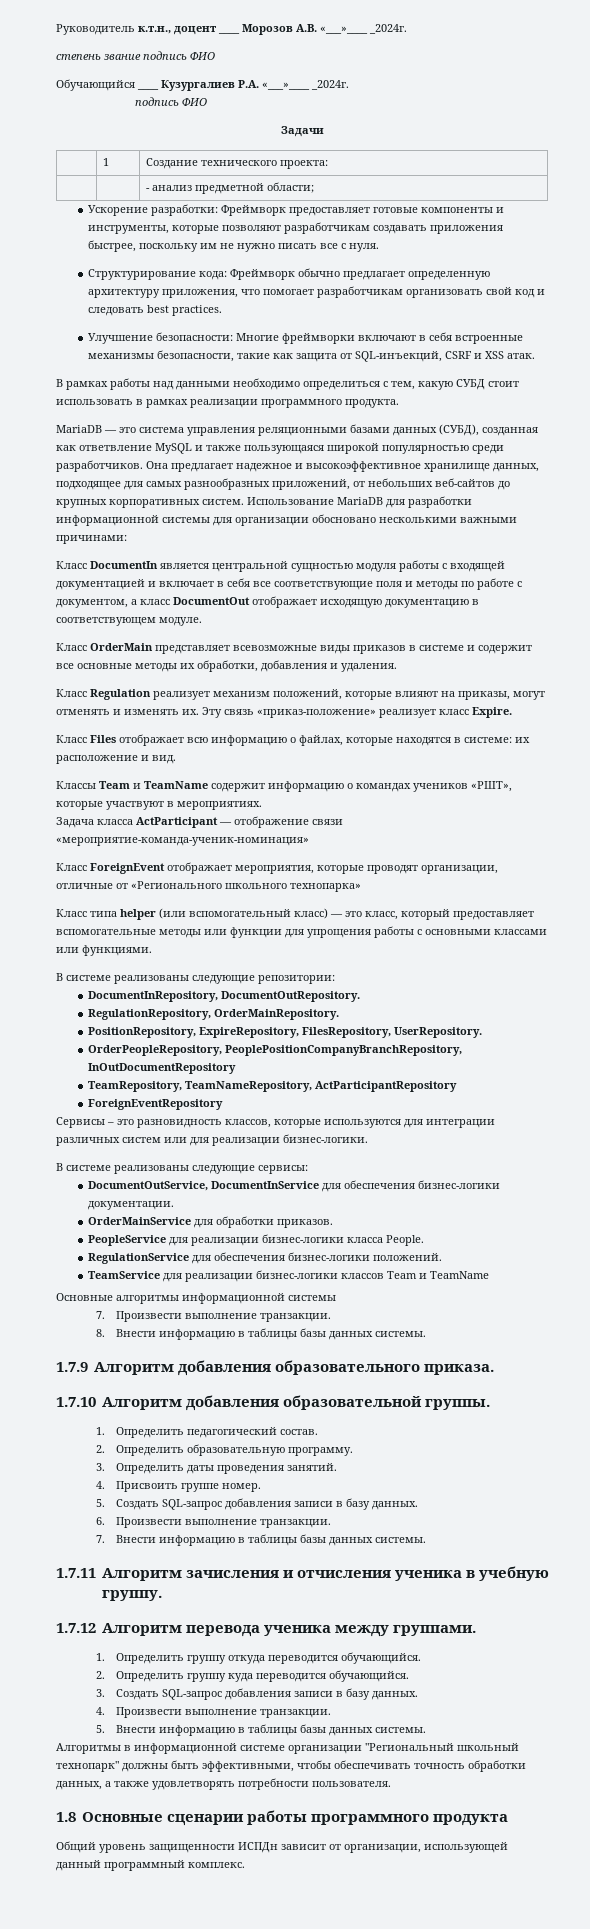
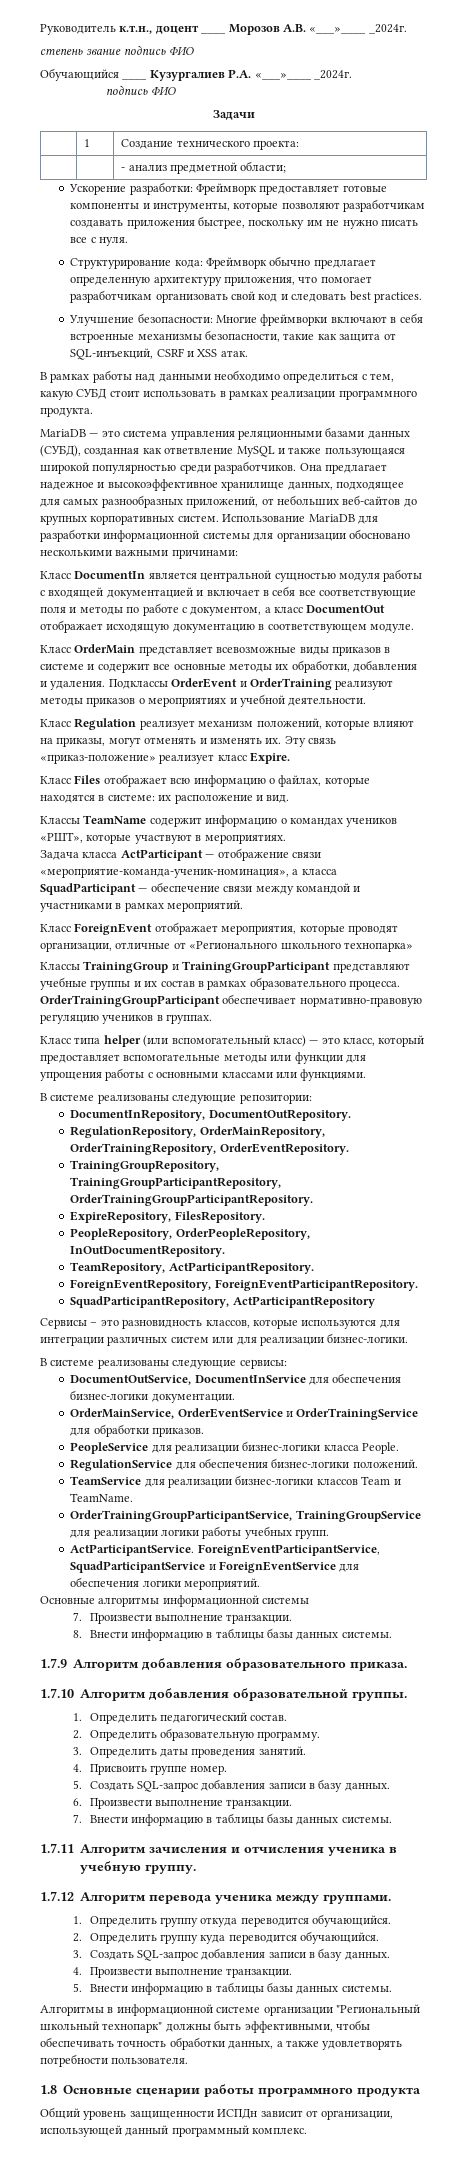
(397, 667) none -> [108,678,394,690] [40,694,367,707] Подклассы OrderEvent и OrderTraining реализуют методы приказов о мероприятиях и учебной деятельности.
[99,781,141,789] Team и -> (80, 820) none
[56,837,309,846] «мероприятие-команда-ученик-номинация» -> [40,868,337,878] [40,882,361,895] [40,900,244,912] «мероприятие-команда-ученик-номинация», а класса SquadParticipant — обеспечение связи между командой и участниками в рамках мероприятий.
(361, 887) none -> [40,961,410,973] [40,977,400,990] [40,994,422,1007] [40,1014,213,1024] // Классы TrainingGroup и TrainingGroupParticipant представляют учебные группы и их состав в рамках образовательного процесса. OrderTrainingGroupParticipant обеспечивает нормативно-правовую регуляцию учеников в группах.
[213,1009,339,1020] [87,1027,482,1038] [87,1045,462,1056] [87,1063,236,1074] [87,1081,312,1092] OrderMainRepository. // PositionRepository, ExpireRepository, FilesRepository, UserRepository. // OrderPeopleRepository, PeoplePositionCompanyBranchRepository, InOutDocumentRepository // TeamRepository, TeamNameRepository, -> [199,1126,325,1138] [70,1143,349,1155] [70,1160,220,1172] [70,1177,282,1189] [70,1194,314,1206] [70,1211,265,1223] [70,1228,310,1240] [70,1245,226,1257] [70,1262,314,1274] [70,1279,418,1291] [70,1296,230,1308] OrderMainRepository, OrderTrainingRepository, OrderEventRepository. // TrainingGroupRepository, TrainingGroupParticipantRepository, OrderTrainingGroupParticipantRepository. // ExpireRepository, FilesRepository. // PeopleRepository, OrderPeopleRepository, InOutDocumentRepository. // TeamRepository, ActParticipantRepository. // ForeignEventRepository, ForeignEventParticipantRepository. // SquadParticipantRepository,
[87,1099,223,1110] // ForeignEventRepository -> (375, 1302) none
[87,1217,191,1225] OrderMainService -> [70,1408,419,1420] OrderMainService, OrderEventService и OrderTrainingService
[429,1271,489,1279] TeamName -> [70,1493,134,1502] [70,1510,421,1522] [70,1526,330,1539] [70,1544,380,1556] [70,1561,360,1573] [70,1577,261,1590] TeamName. // OrderTrainingGroupParticipantService, TrainingGroupService для реализации логики работы учебных групп. // ActParticipantService. ForeignEventParticipantService, SquadParticipantService и ForeignEventService для обеспечения логики мероприятий.

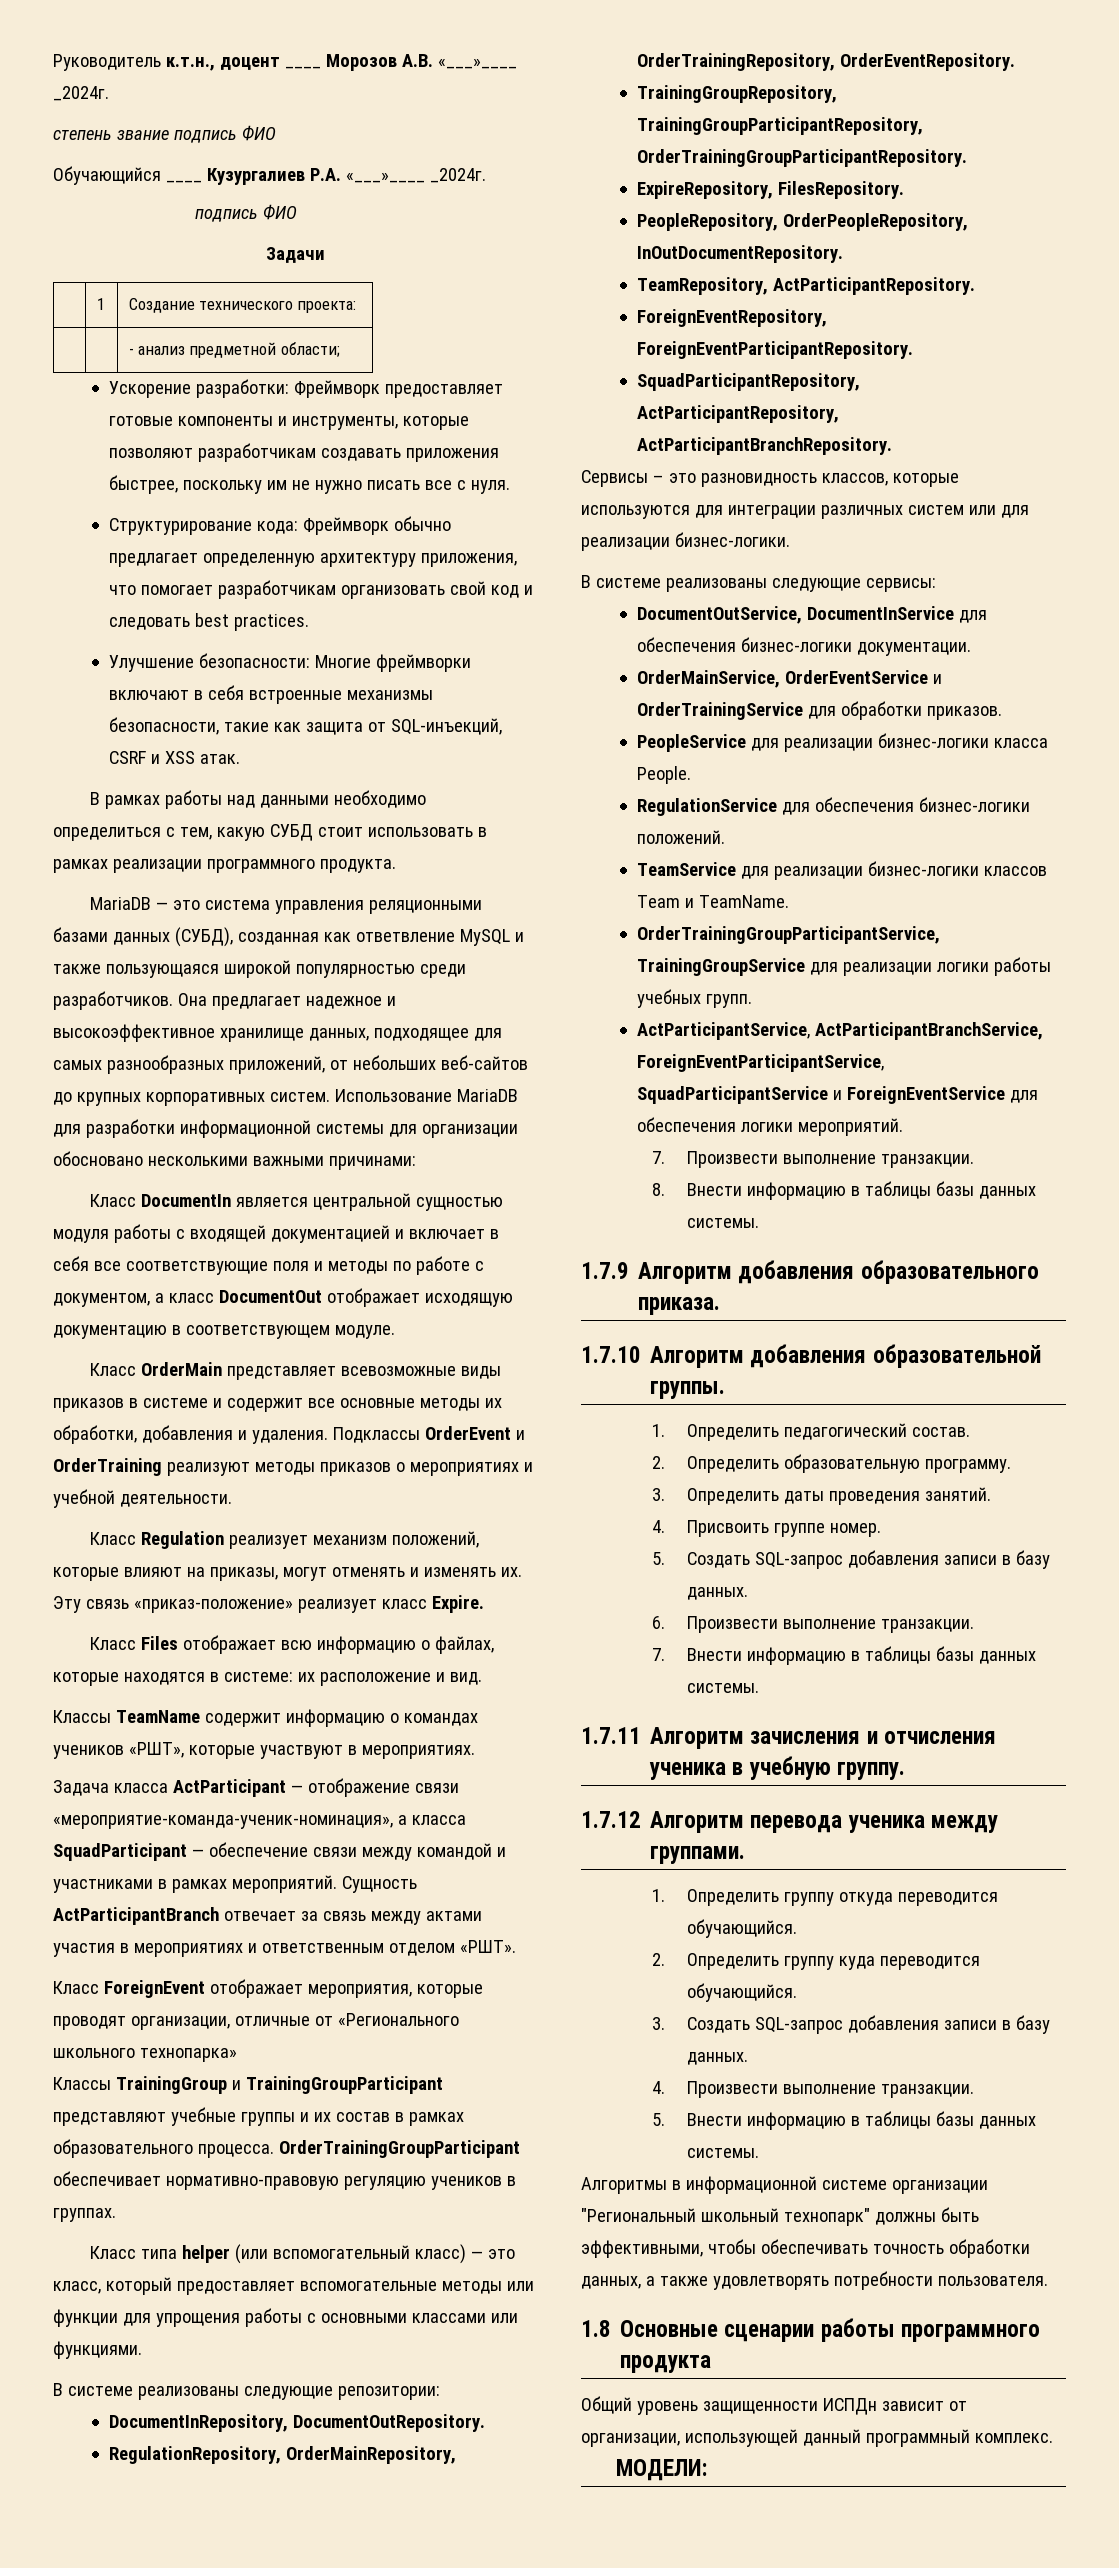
(244, 906) none -> [341,1876,417,1893] [53,1907,482,1925] [53,1940,516,1957] Сущность ActParticipantBranch отвечает за связь между актами участия в мероприятиях и ответственным отделом «РШТ».
[232,1296,375,1308] ActParticipantRepository -> [636,405,839,423] [636,437,892,455] ActParticipantRepository, ActParticipantBranchRepository.
[70,1544,195,1556] ActParticipantService. -> [636,1022,1043,1040] ActParticipantService, ActParticipantBranchService,
[40,1595,310,1607] // Основные алгоритмы информационной системы -> (903, 1127) none
(308, 2131) none -> [616,2459,708,2481] // МОДЕЛИ:

